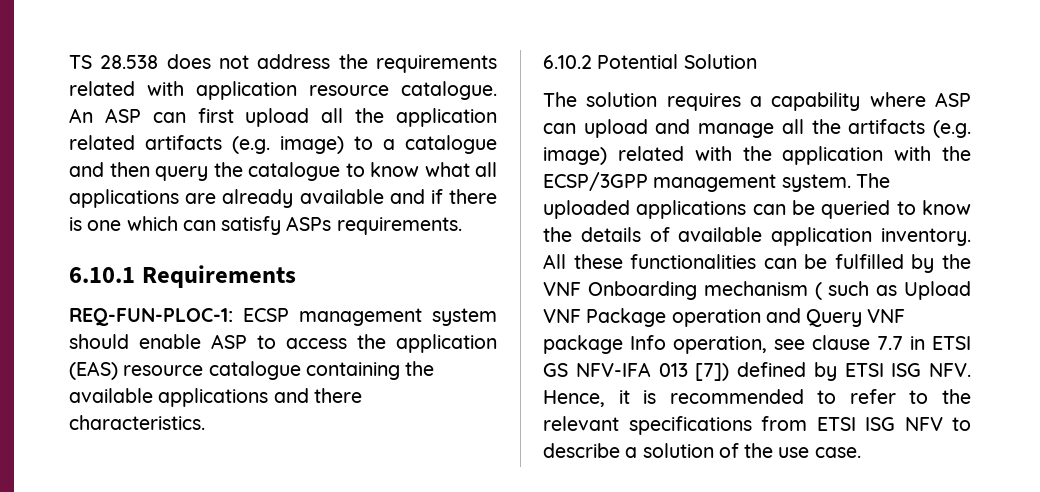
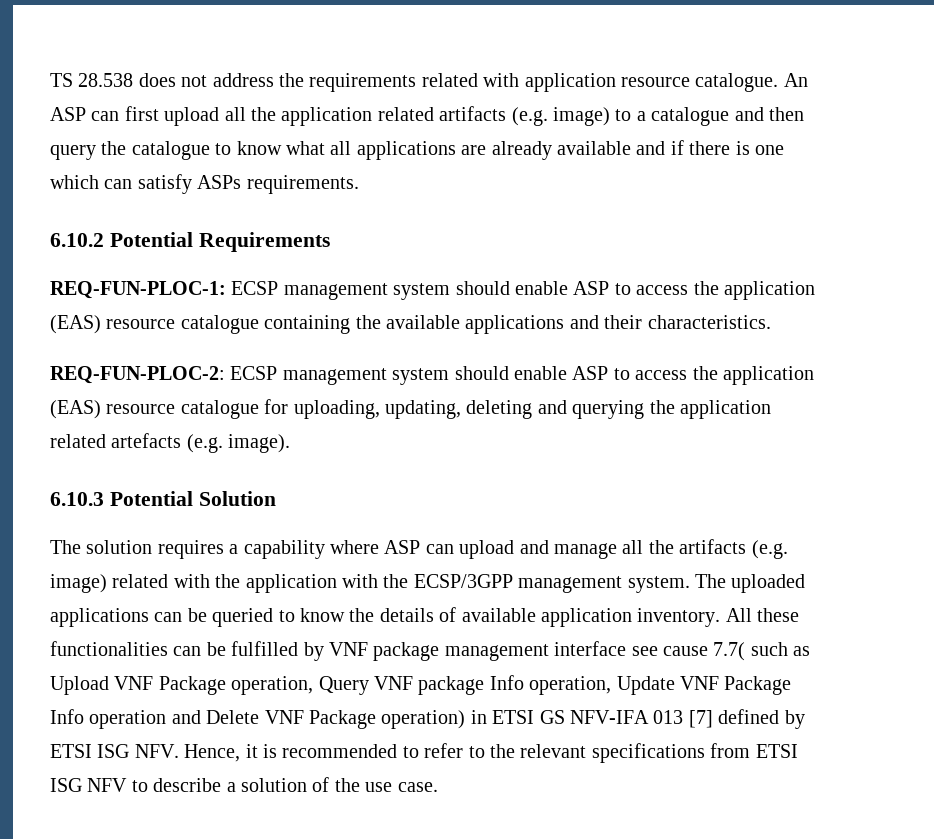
[69,267,135,283] 6.10.1 -> [50,232,193,247] 6.10.2 Potential
[313,388,362,403] there -> [604,315,643,329] their
[543,55,592,69] 6.10.2 -> [50,366,814,385] [50,399,771,419] [50,433,291,453] [50,492,104,506] REQ-FUN-PLOC-2: ECSP management system should enable ASP to access the application (EAS) resource catalogue for uploading, updating, deleting and querying the application related artefacts (e.g. image). // 6.10.3
[942,254,971,269] [543,281,822,300] the VNF Onboarding mechanism ( -> [329,641,746,661] VNF package management interface see cause 7.7(
[671,308,801,327] operation and -> [231,676,314,695] operation,
[774,335,903,350] see clause 7.7 -> [616,676,792,695] [50,709,466,729] Update VNF Package Info operation and Delete VNF Package operation)
[695,363,730,381] [7]) -> [688,710,713,728] [7]

